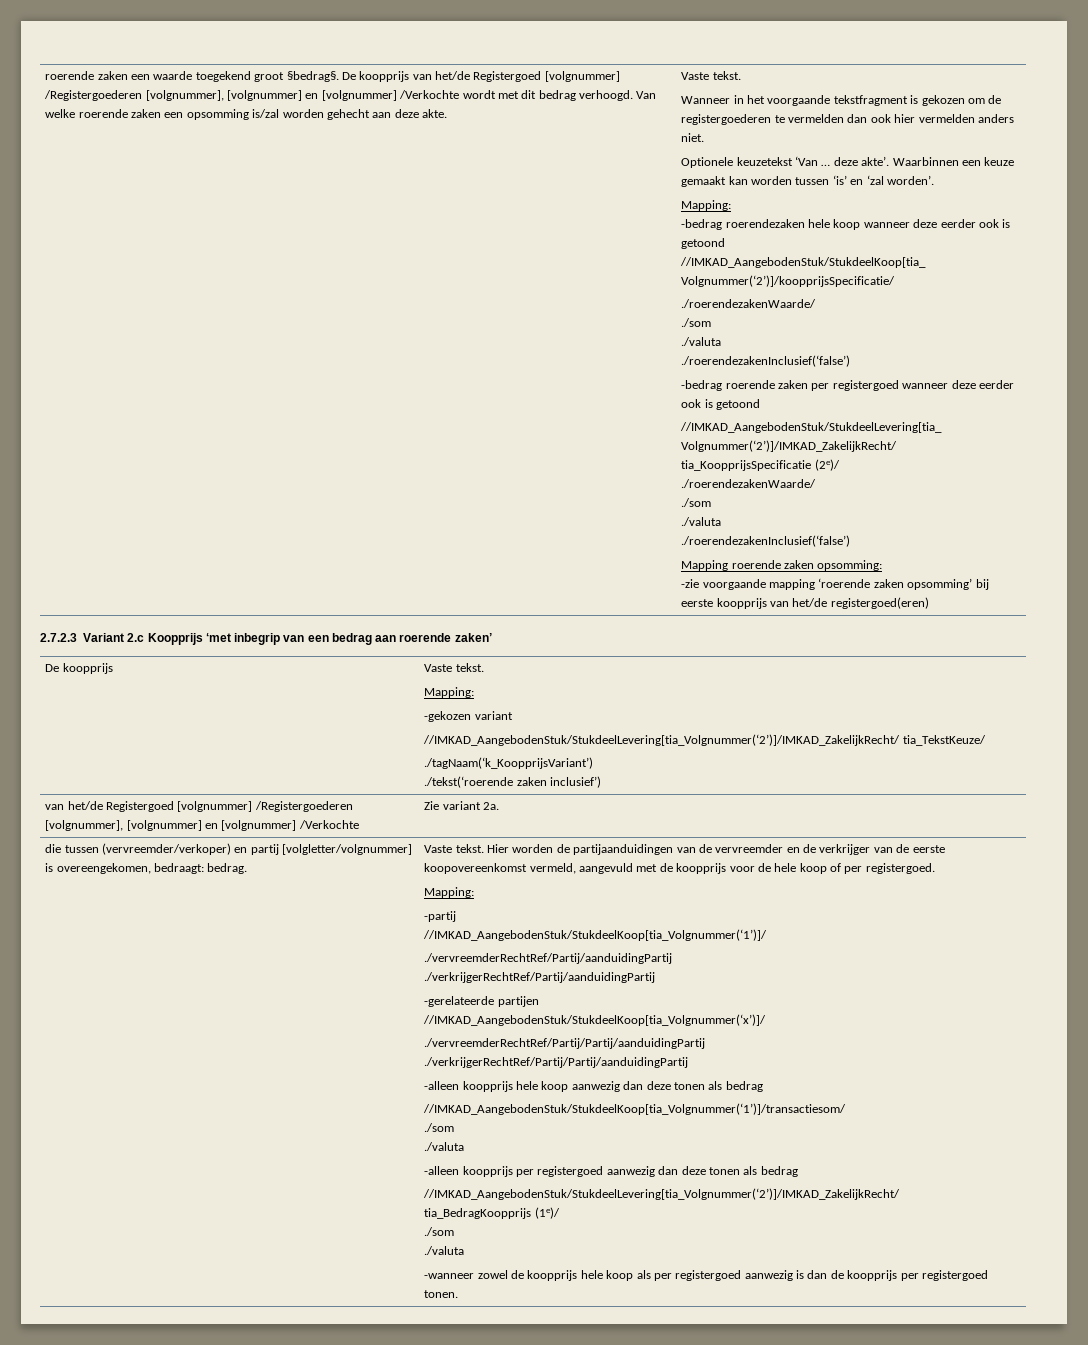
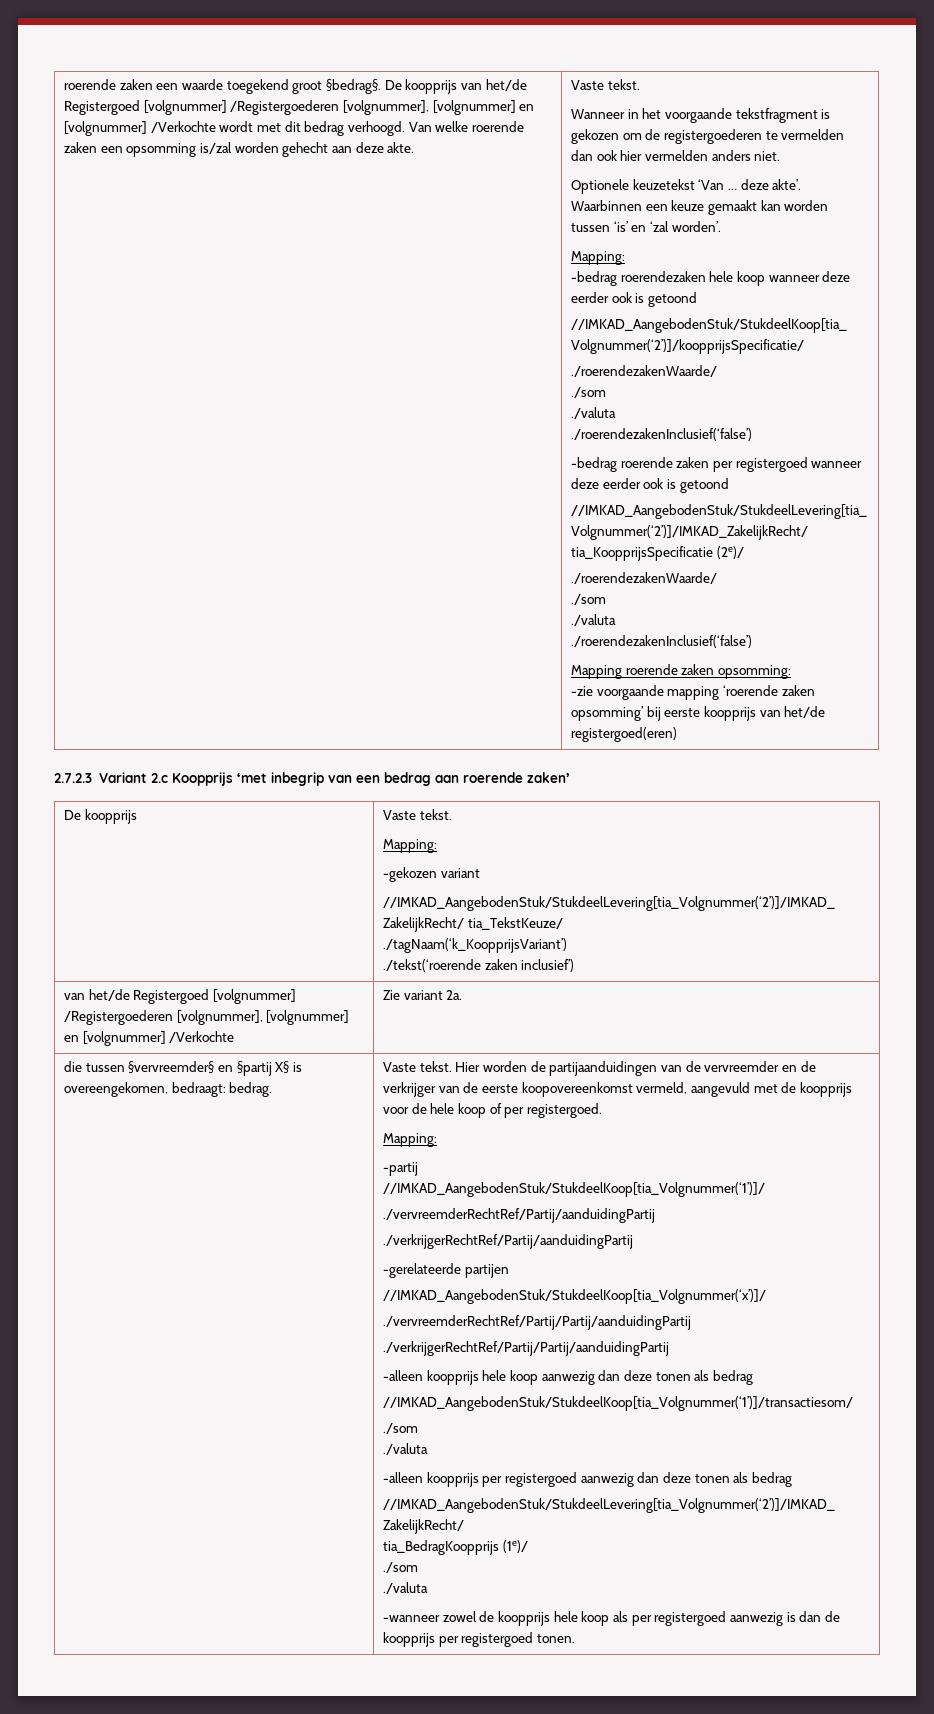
[102,843,413,855] (vervreemder/verkoper) en partij [volgletter/volgnummer] -> [128,1061,290,1076] §vervreemder§ en §partij X§

